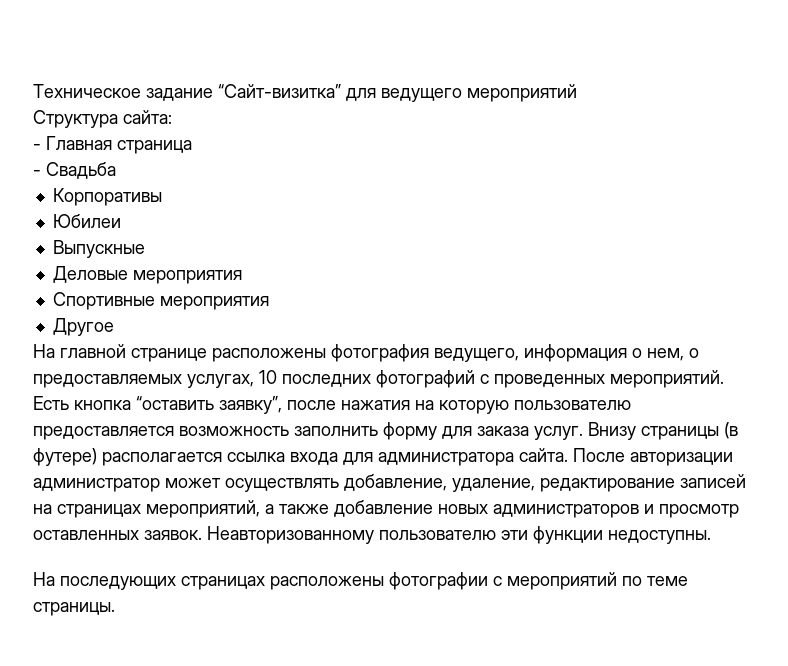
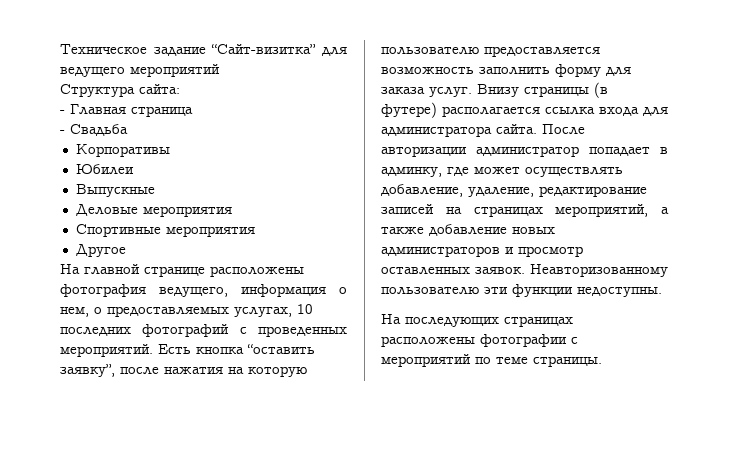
(160, 485) none -> [589,147,668,156] [381,167,469,177] попадает в админку, где

